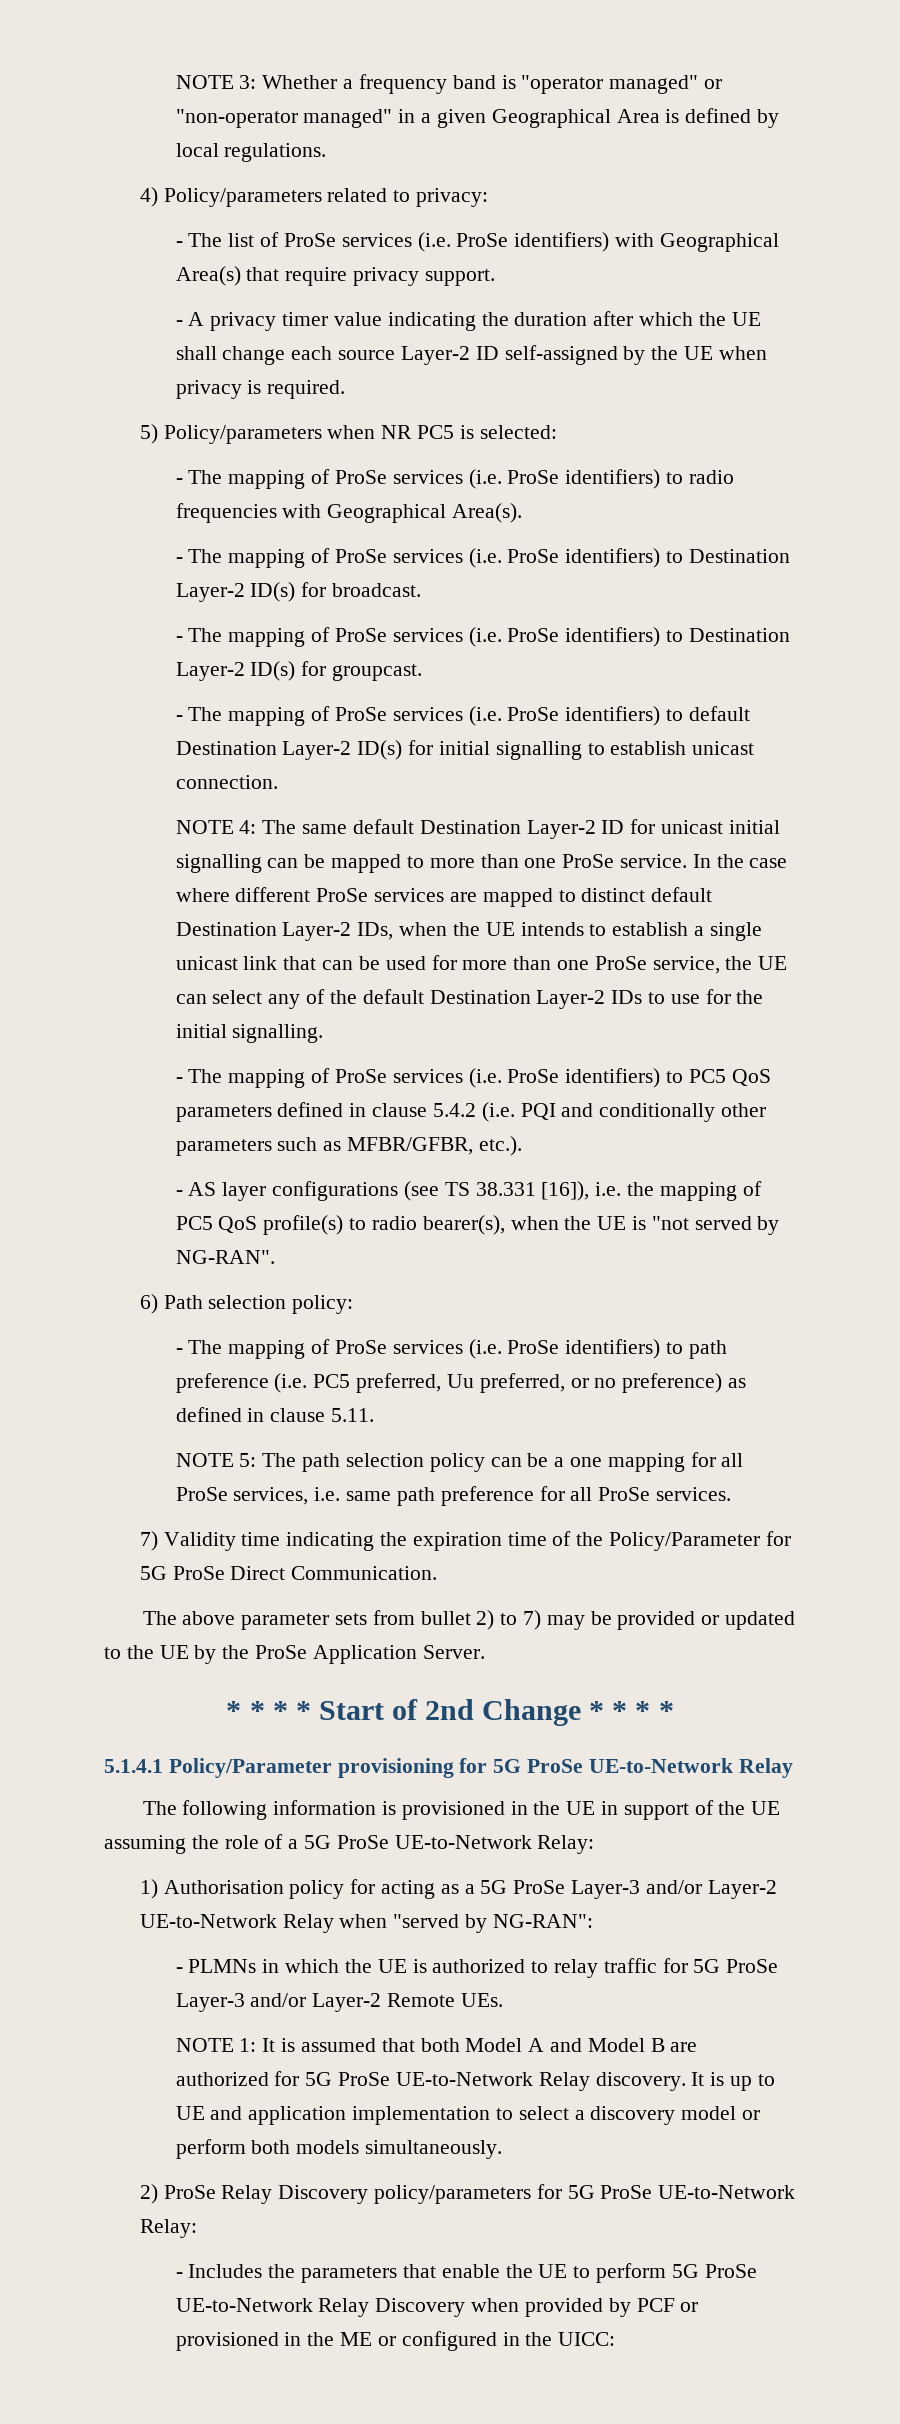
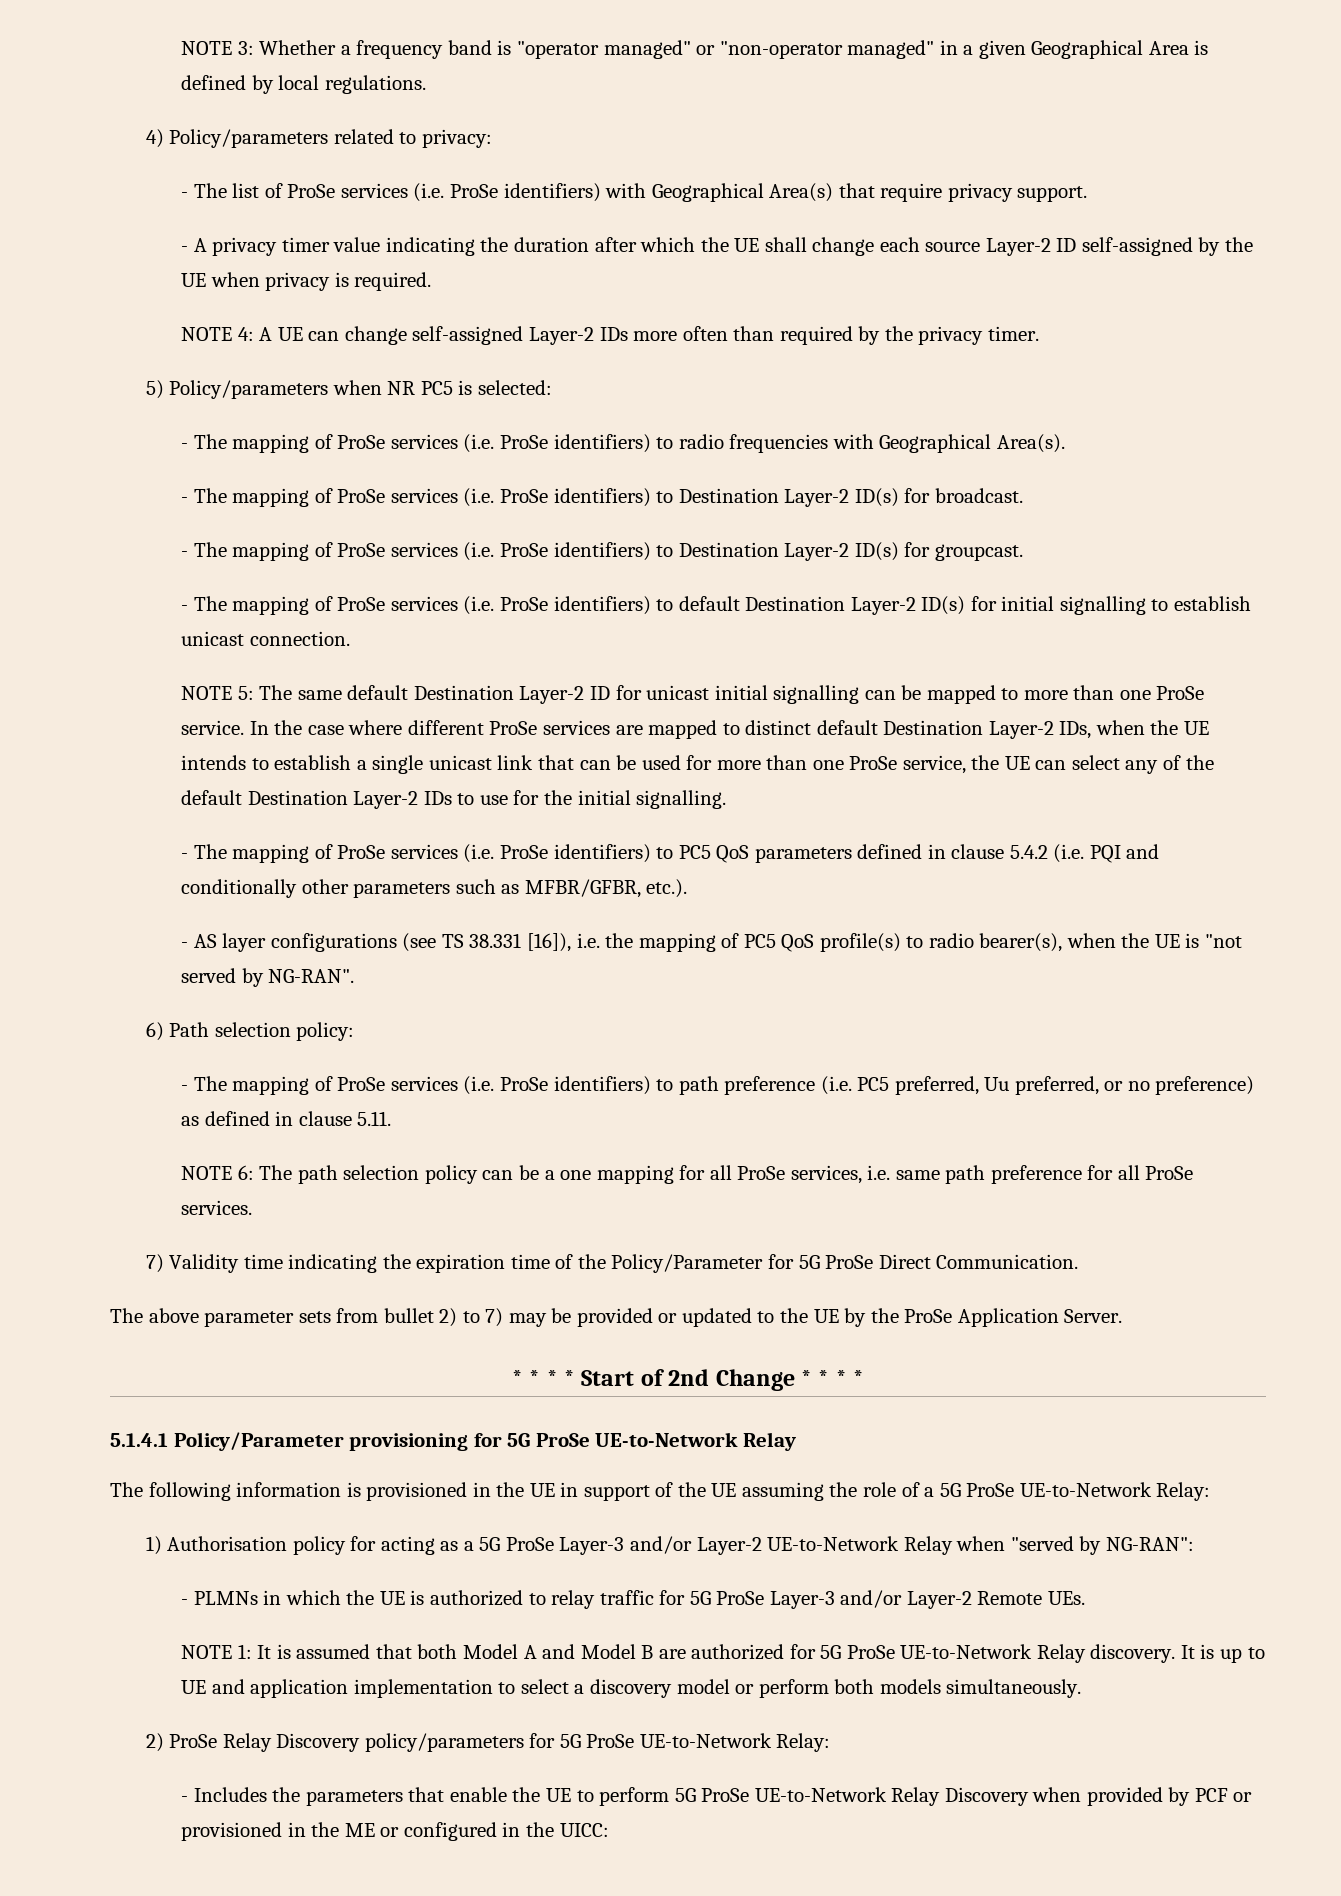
(346, 389) none -> [181,326,1039,345] // NOTE 4: A UE can change self-assigned Layer-2 IDs more often than required by the privacy timer.
[239,820,257,834] 4: -> [237,686,254,700] 5:
[239,1453,257,1467] 5: -> [237,1165,254,1180] 6:

